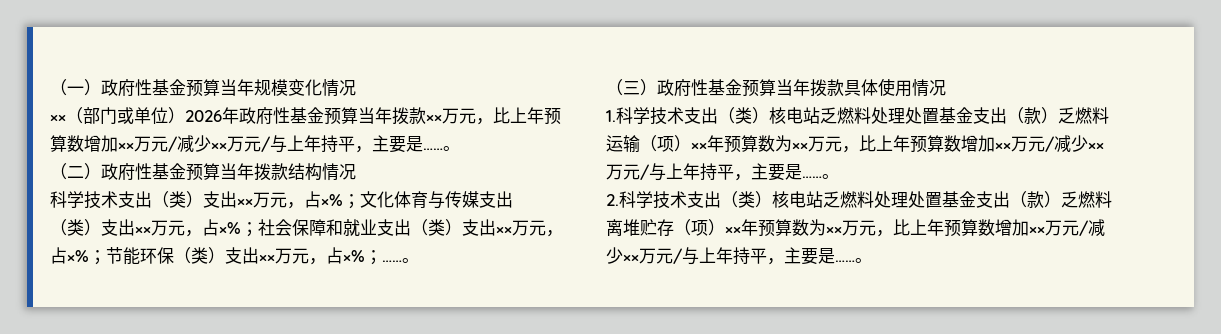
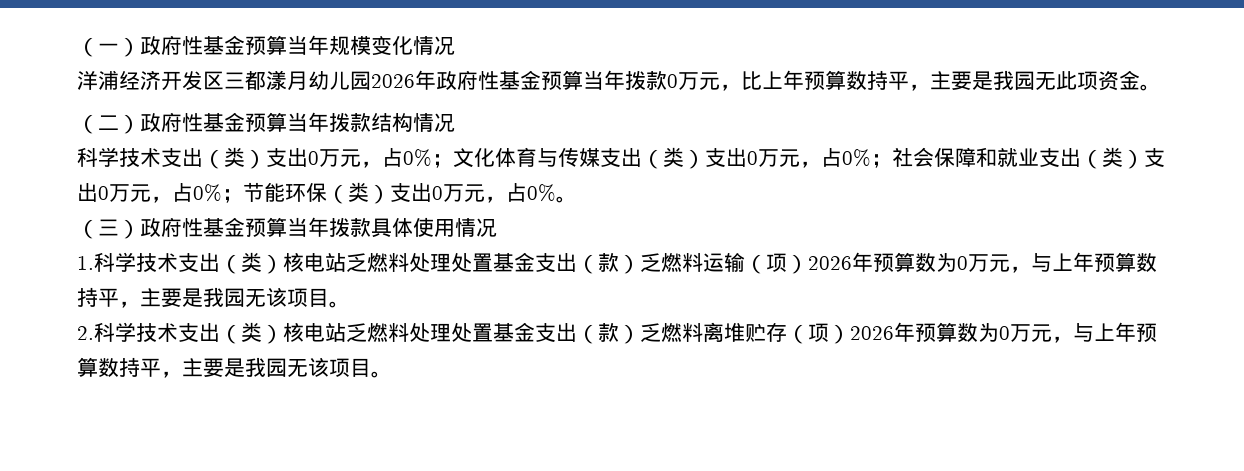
[50,107,185,124] ××（部门或单位） -> [77,70,371,91] 洋浦经济开发区三都漾月幼儿园
[426,107,561,125] [50,135,443,153] ××万元，比上年预算数增加××万元/减少××万元/与上年持平，主要是…… -> [667,70,1140,91] 0万元，比上年预算数持平，主要是我园无此项资金
[237,191,343,209] ××万元，占×% -> [308,148,432,168] 0万元，占0%
[135,219,241,237] ××万元，占×% -> [747,148,871,168] 0万元，占0%
[496,220,563,237] [50,247,89,264] ××万元，占×% -> [98,183,222,203] 0万元，占0%
[259,247,402,265] ××万元，占×%；…… -> [432,183,556,203] 0万元，占0%
[691,135,1104,153] [606,163,822,181] ××年预算数为××万元，比上年预算数增加××万元/减少××万元/与上年持平，主要是…… -> [808,252,1157,273] [77,287,329,308] 2026年预算数为0万元，与上年预算数持平，主要是我园无该项目
[725,219,1105,237] [606,247,855,265] ××年预算数为××万元，比上年预算数增加××万元/减少××万元/与上年持平，主要是…… -> [850,322,1157,343] [77,357,371,378] 2026年预算数为0万元，与上年预算数持平，主要是我园无该项目

